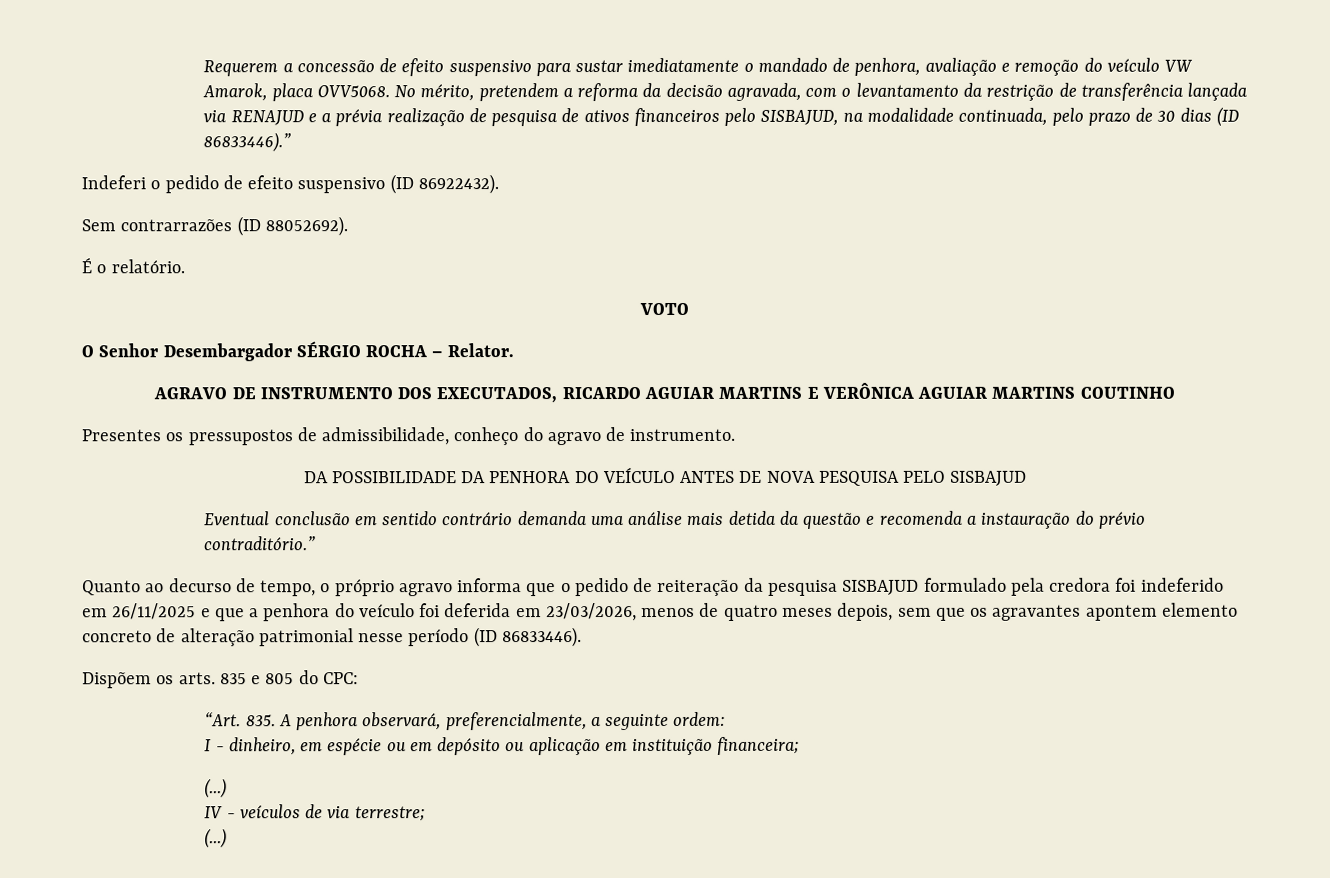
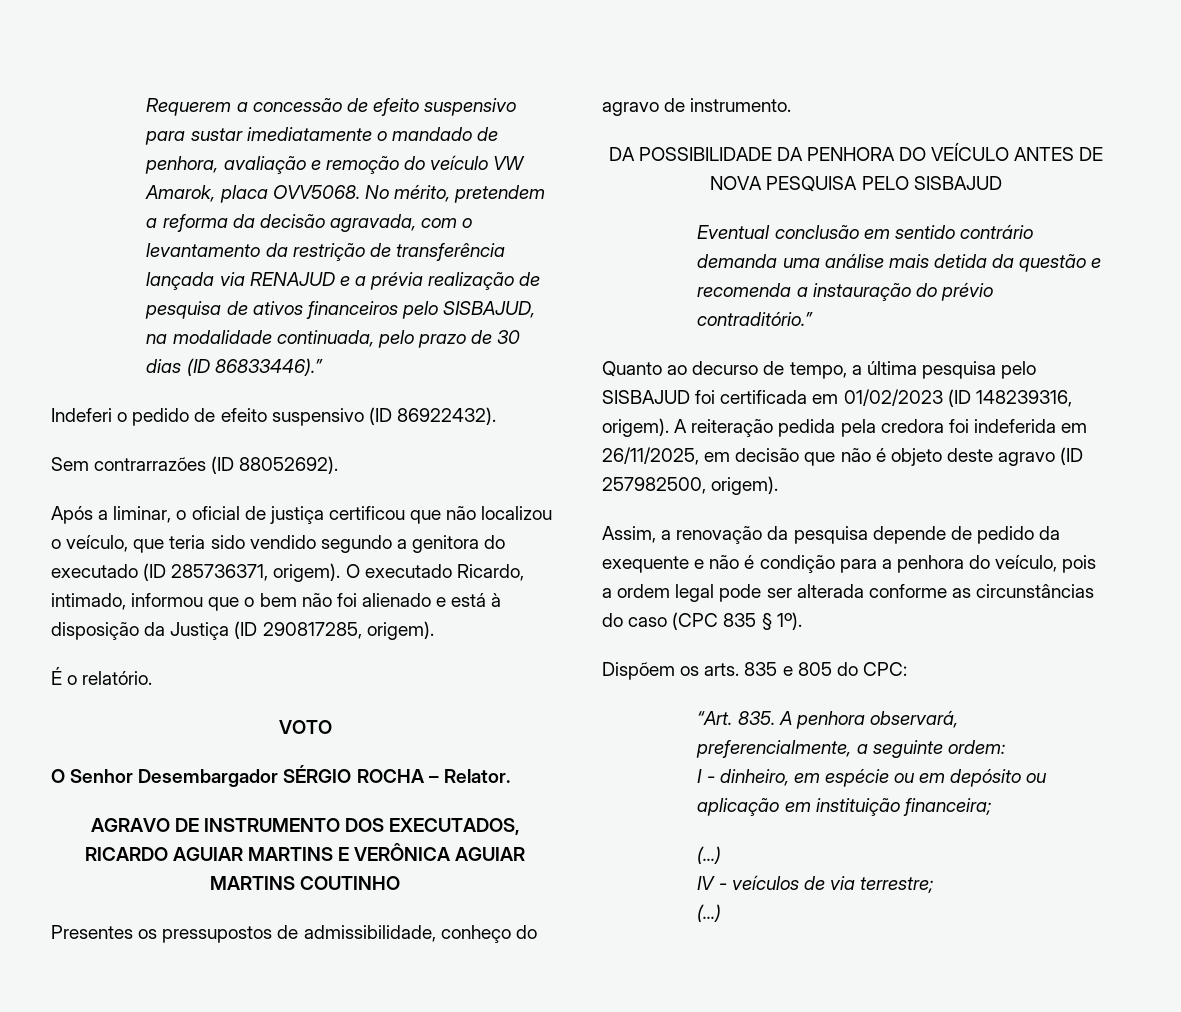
(348, 226) none -> [51,506,553,524] [51,535,506,553] [51,563,524,582] [51,593,502,611] [51,621,434,640] // Após a liminar, o oficial de justiça certificou que não localizou o veículo, que teria sido vendido segundo a genitora do executado (ID 285736371, origem). O executado Ricardo, intimado, informou que o bem não foi alienado e está à disposição da Justiça (ID 290817285, origem).
[320,577,1224,597] [82,602,1238,622] [82,627,582,648] o próprio agravo informa que o pedido de reiteração da pesquisa SISBAJUD formulado pela credora foi indeferido em 26/11/2025 e que a penhora do veículo foi deferida em 23/03/2026, menos de quatro meses depois, sem que os agravantes apontem elemento concreto de alteração patrimonial nesse período (ID 86833446). -> [851,361,1037,379] [602,389,1072,407] [602,418,1088,437] [602,447,1084,466] [602,476,779,495] [602,526,1061,544] [602,555,1097,573] [602,584,1095,602] [602,612,802,630] a última pesquisa pelo SISBAJUD foi certificada em 01/02/2023 (ID 148239316, origem). A reiteração pedida pela credora foi indeferida em 26/11/2025, em decisão que não é objeto deste agravo (ID 257982500, origem). // Assim, a renovação da pesquisa depende de pedido da exequente e não é condição para a penhora do veículo, pois a ordem legal pode ser alterada conforme as circunstâncias do caso (CPC 835 § 1º).

